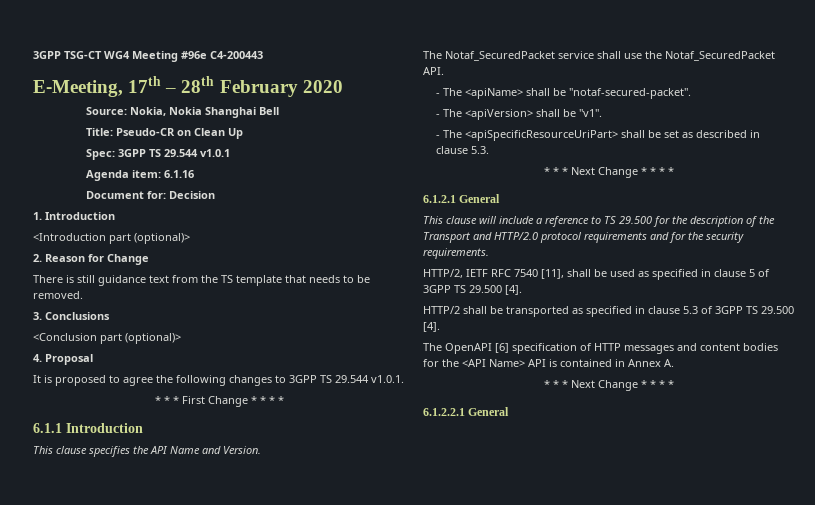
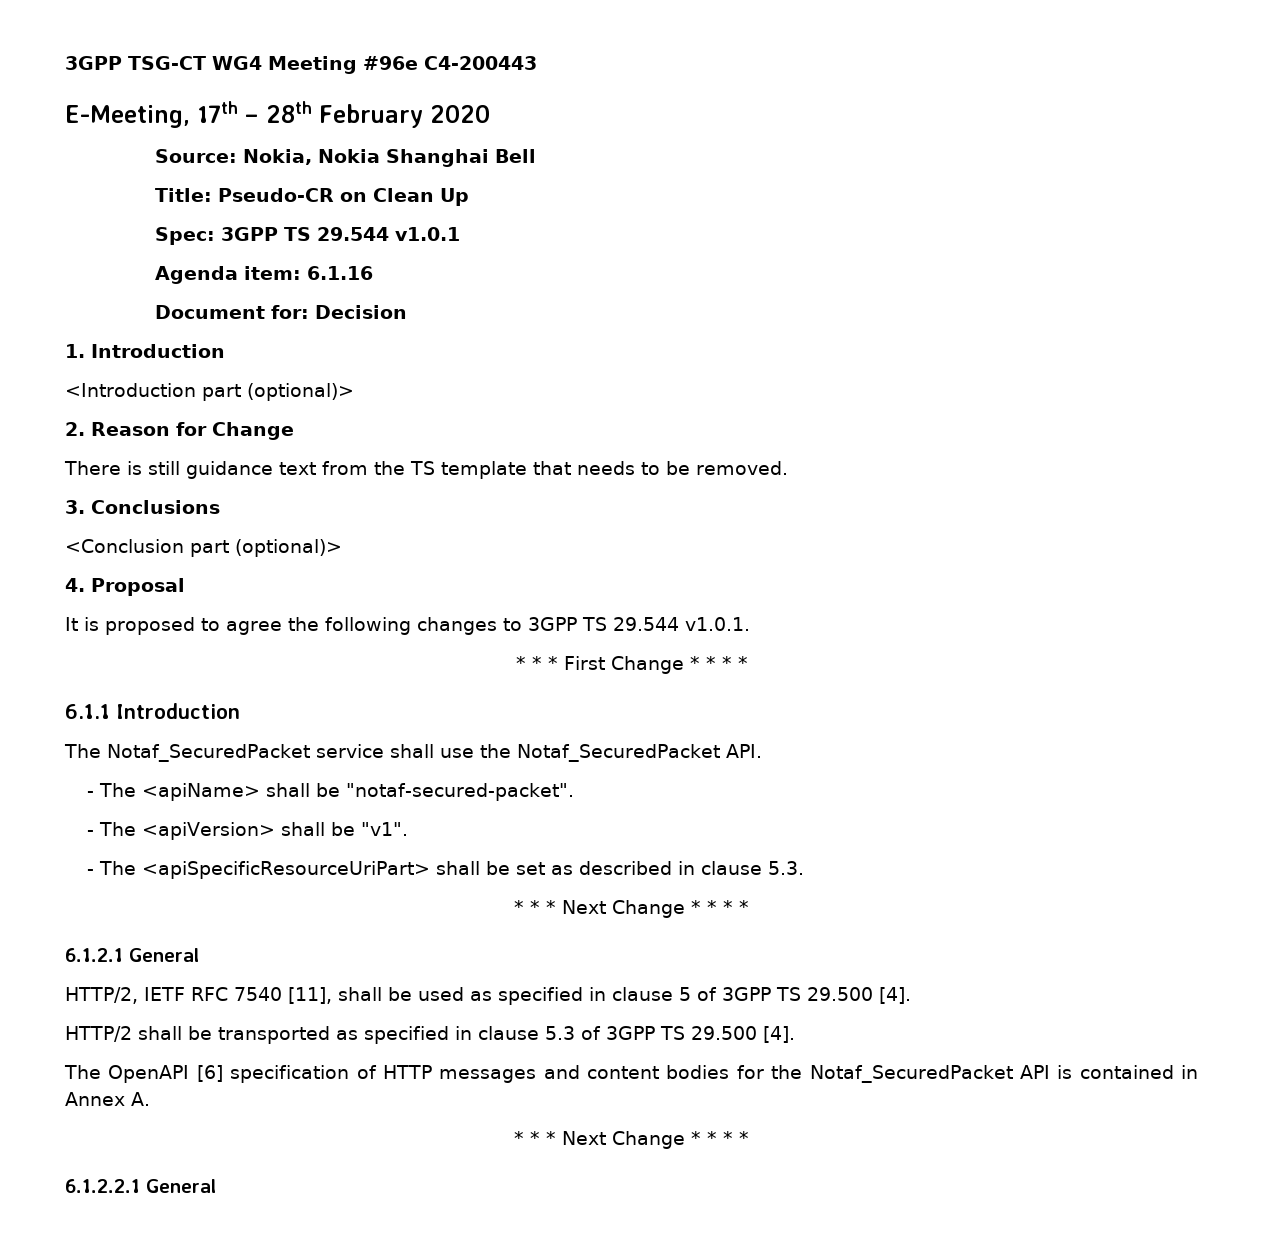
[33,446,261,457] // This clause specifies the API Name and Version. -> (240, 711) none
[423,216,775,227] [423,232,744,243] [423,248,489,259] // This clause will include a reference to TS 29.500 for the description of the Transport and HTTP/2.0 protocol requirements and for the security requirements. -> (199, 955) none
[462,359,525,367] <API Name> -> [809,1065,1013,1083] Notaf_SecuredPacket

